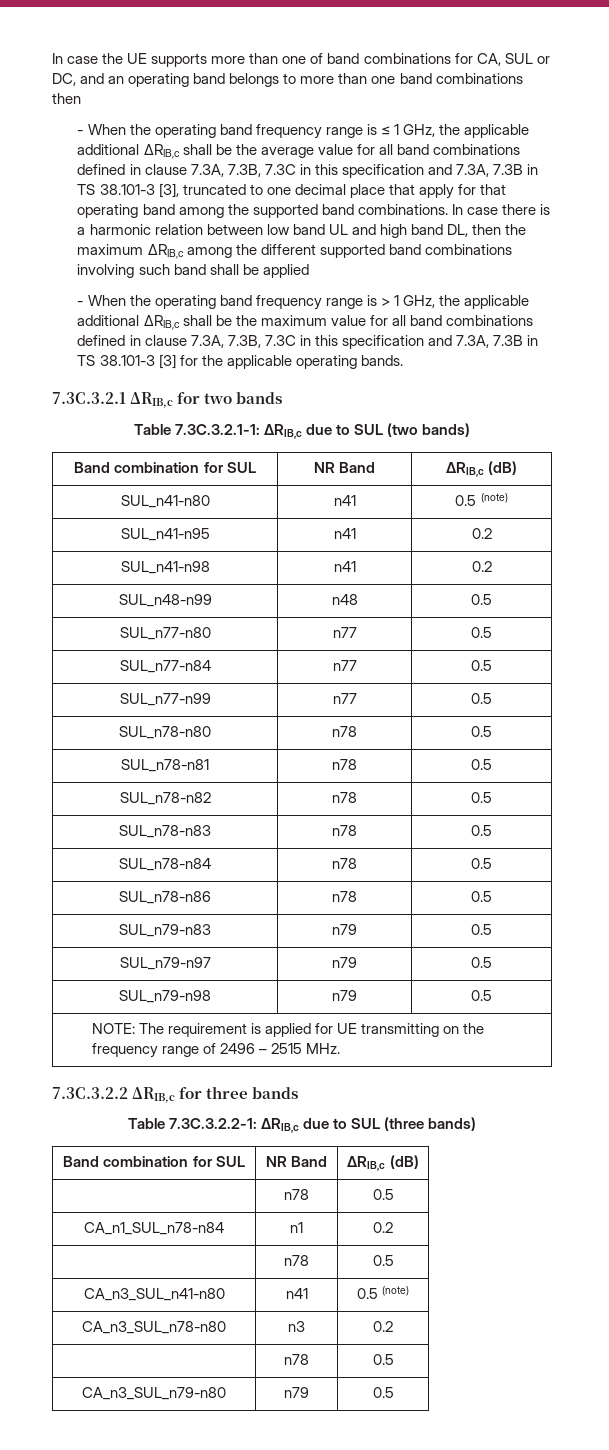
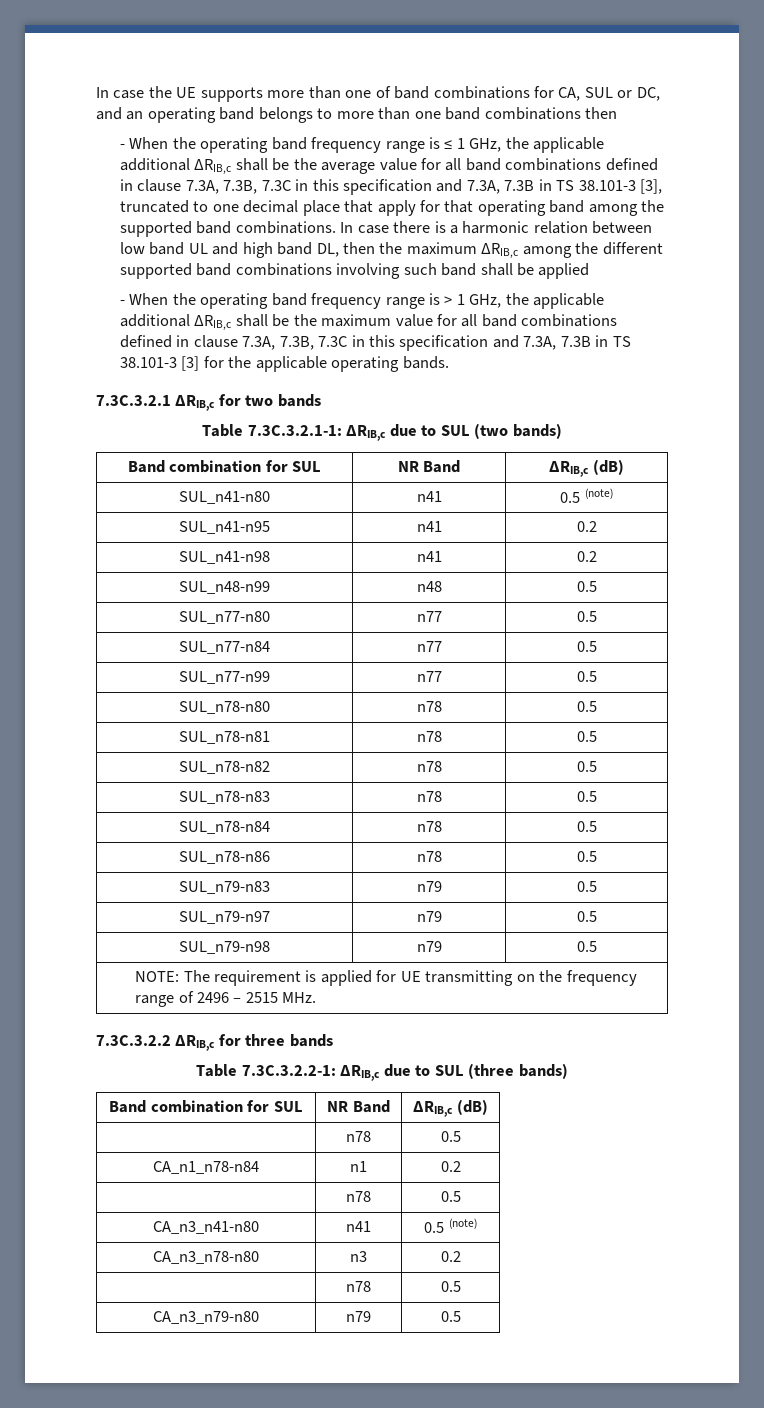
[84,1222,224,1235] CA_n1_SUL_n78-n84 -> [153,1161,259,1174] CA_n1_n78-n84
[83,1288,225,1301] [285,1288,308,1299] [356,1286,410,1299] [82,1321,226,1334] CA_n3_SUL_n41-n80 | n41 | 0.5 (note) // CA_n3_SUL_n78-n80 -> [153,1221,259,1234] [346,1221,371,1232] [424,1218,477,1233] [153,1251,259,1264] CA_n3_n41-n80 | n41 | 0.5 (note) // CA_n3_n78-n80
[82,1387,226,1400] CA_n3_SUL_n79-n80 -> [153,1311,259,1324] CA_n3_n79-n80

